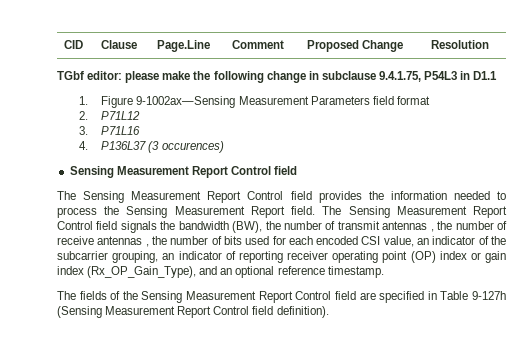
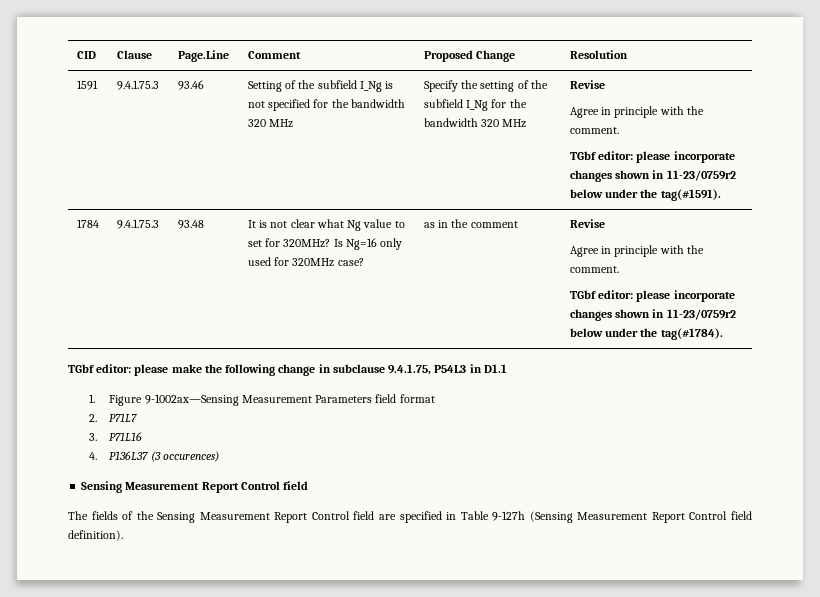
(489, 44) none -> [76,80,98,90] [116,80,159,90] [177,80,204,90] [247,80,394,92] [247,99,405,111] [247,119,294,128] [423,80,548,92] [423,99,527,111] [423,118,527,128] [569,80,605,89] [569,106,704,118] [569,127,619,134] [569,151,735,163] [569,170,736,182] [569,189,721,201] [76,219,99,228] [116,219,159,229] [177,220,204,229] [247,219,405,231] [247,238,403,250] [247,257,364,267] [423,219,518,228] [569,219,605,228] [569,245,704,257] [569,266,619,273] [569,290,735,302] [569,309,736,321] [569,328,723,340] // 1591 | 9.4.1.75.3 | 93.46 | Setting of the subfield I_Ng is not specified for the bandwidth 320 MHz | Specify the setting of the subfield I_Ng for the bandwidth 320 MHz | Revise // Agree in principle with the comment. // TGbf editor: please incorporate changes shown in 11-23/0759r2 below under the tag(#1591). // 1784 | 9.4.1.75.3 | 93.48 | It is not clear what Ng value to set for 320MHz? Is Ng=16 only used for 320MHz case? | as in the comment | Revise // Agree in principle with the comment. // TGbf editor: please incorporate changes shown in 11-23/0759r2 below under the tag(#1784).
[101,111,141,120] P71L12 -> [109,413,138,422] P71L7
[57,191,507,203] [57,206,507,218] [57,221,508,233] [57,236,506,247] [57,251,507,263] [57,266,384,278] // The Sensing Measurement Report Control field provides the information needed to process the Sensing Measurement Report field. The Sensing Measurement Report Control field signals the bandwidth (BW), the number of transmit antennas , the number of receive antennas , the number of bits used for each encoded CSI value, an indicator of the subcarrier grouping, an indicator of reporting receiver operating point (OP) index or gain index (Rx_OP_Gain_Type), and an optional reference timestamp. -> (309, 485) none

